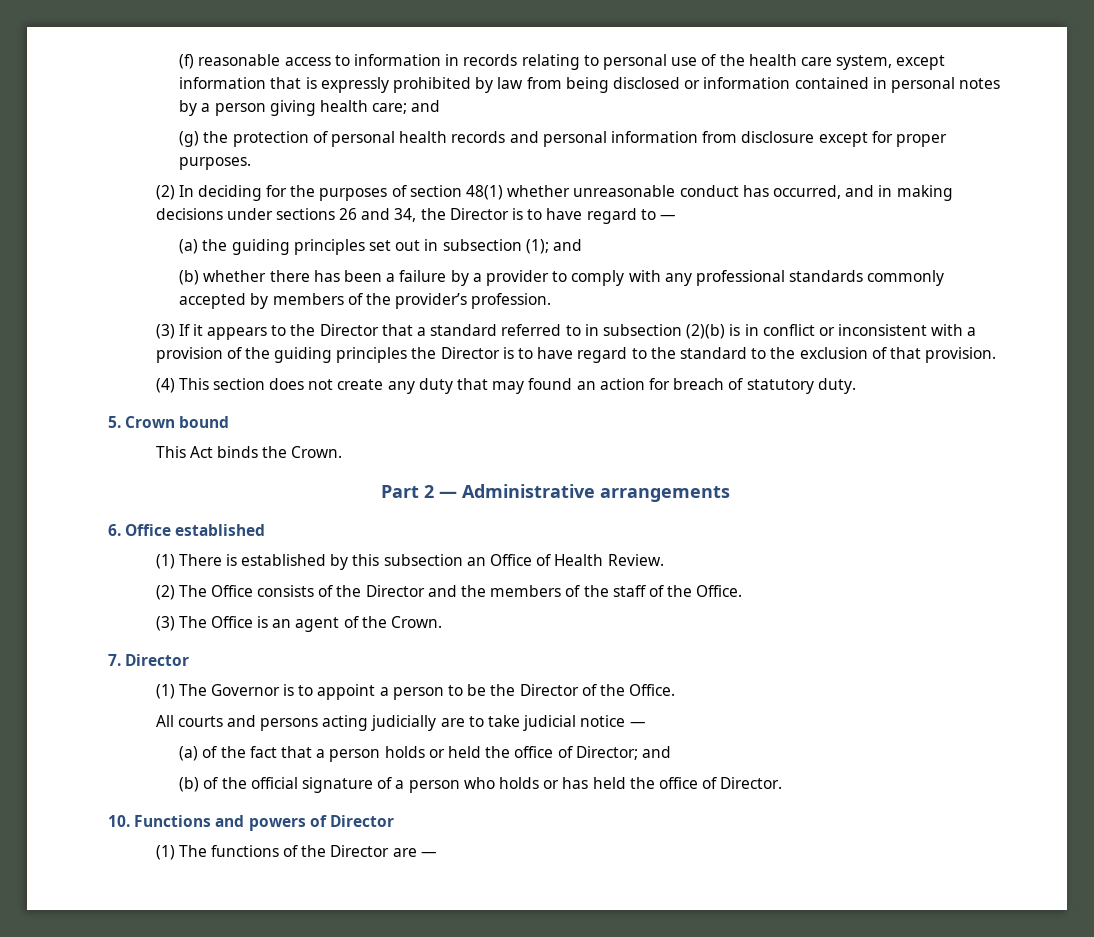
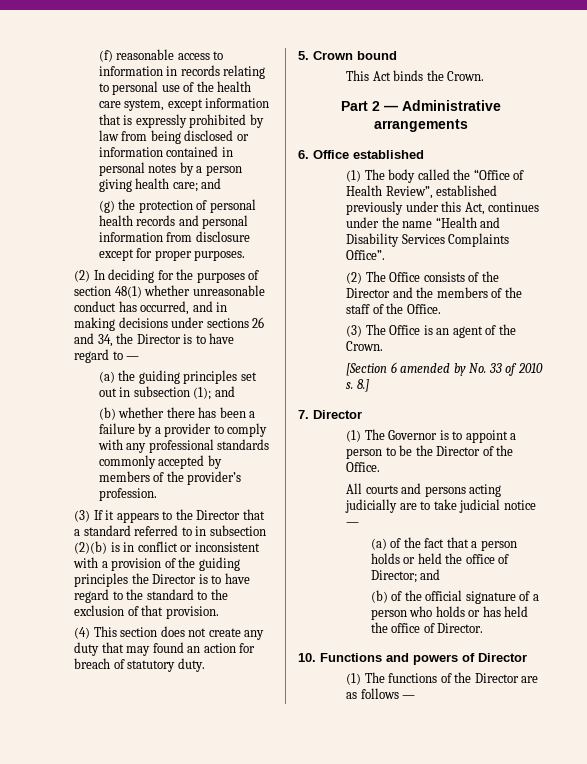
[178,554,664,570] There is established by this subsection an Office of Health Review. -> [364,169,525,183] [346,185,498,199] [346,201,540,215] [346,217,501,228] [346,233,510,247] [346,250,386,260] The body called the “Office of Health Review”, established previously under this Act, continues under the name “Health and Disability Services Complaints Office”.
(443, 622) none -> [346,362,543,376] [346,379,369,392] // [Section 6 amended by No. 33 of 2010 s. 8.]
(417, 852) none -> [346,688,399,699] as follows

